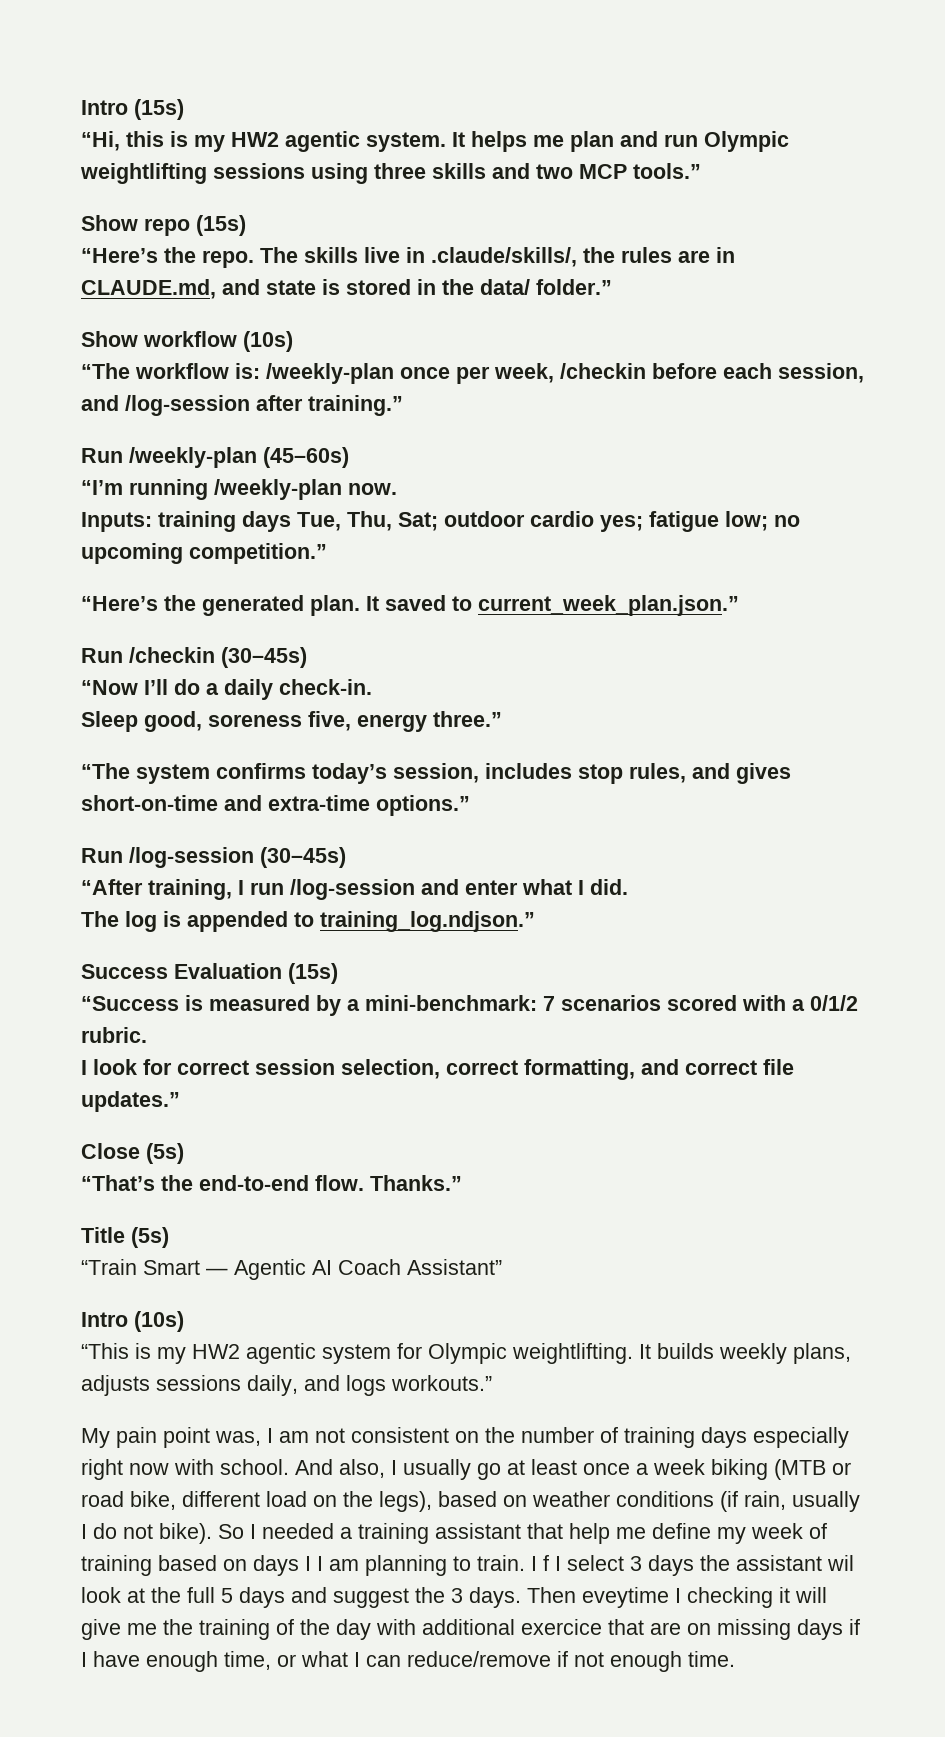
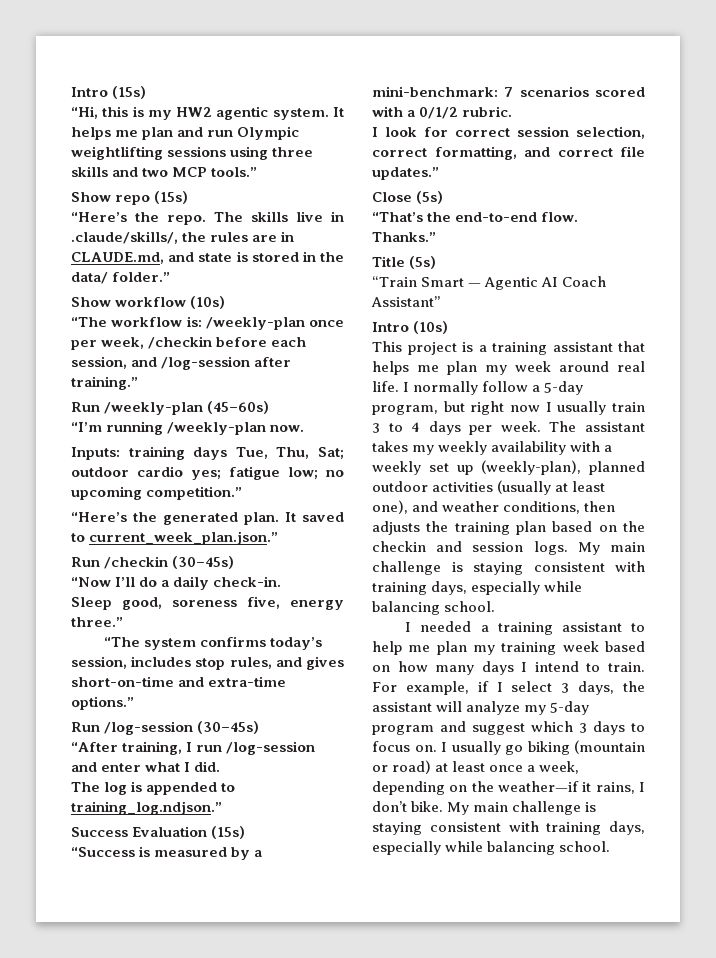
[81,1343,851,1364] [81,1375,492,1396] [81,1427,849,1448] [81,1459,851,1480] [81,1491,860,1512] [81,1523,244,1544] “This is my HW2 agentic system for Olympic weightlifting. It builds weekly plans, adjusts sessions daily, and logs workouts.” // My pain point was, I am not consistent on the number of training days especially right now with school. And also, I usually go at least once a week biking (MTB or road bike, different load on the legs), based on weather conditions (if rain, usually I do not bike). So -> [372,341,645,355] [372,361,645,375] [372,381,584,395] [372,401,645,415] [372,421,645,435] [372,441,613,455] [372,460,645,475] [372,480,606,495] [372,500,616,514] [372,521,645,535] [372,541,645,555] [372,561,645,575] [372,581,583,595] [372,601,496,615] This project is a training assistant that helps me plan my week around real life. I normally follow a 5-day program, but right now I usually train 3 to 4 days per week. The assistant takes my weekly availability with a weekly set up (weekly-plan), planned outdoor activities (usually at least one), and weather conditions, then adjusts the training plan based on the checkin and session logs. My main challenge is staying consistent with training days, especially while balancing school. //
[527,1523,563,1539] that -> [631,623,645,632] to
[652,1523,827,1544] [81,1555,549,1576] define my week of training based on days I I am planning to train. I f -> [436,641,645,655] [372,661,645,675] [372,681,489,695] plan my training week based on how many days I intend to train. For example, if
[648,1555,694,1576] days -> [578,681,615,695] days,
[827,1555,854,1571] [81,1587,827,1608] [81,1619,860,1640] [81,1651,735,1672] wil look at the full 5 days and suggest the 3 days. Then eveytime I checking it will give me the training of the day with additional exercice that are on missing days if I have enough time, or what I can reduce/remove if not enough time. -> [436,701,590,715] [372,721,645,735] [372,740,645,755] [372,760,580,774] [372,781,645,795] [372,801,597,815] [372,821,645,835] [372,841,611,855] will analyze my 5-day program and suggest which 3 days to focus on. I usually go biking (mountain or road) at least once a week, depending on the weather—if it rains, I don’t bike. My main challenge is staying consistent with training days, especially while balancing school.

